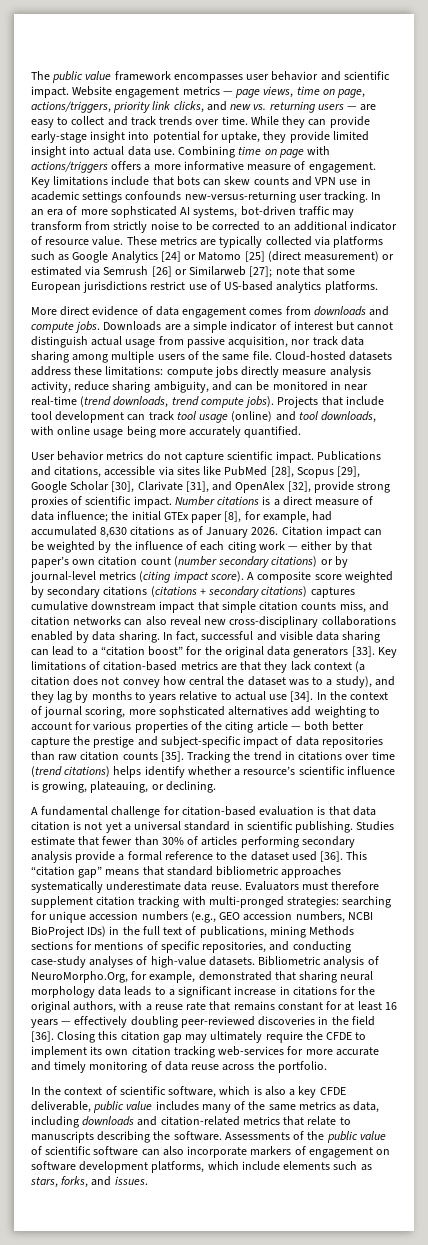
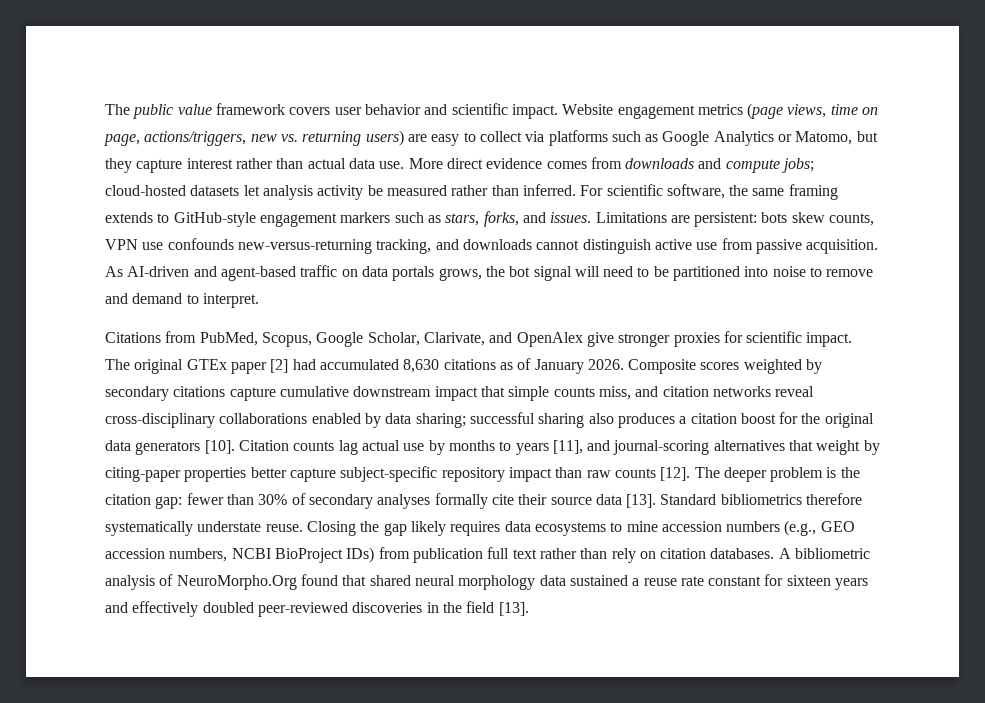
[173,74,243,83] encompasses -> [289,107,331,115] covers
[222,89,261,98] — page -> [747,103,784,119] (page
[113,101,227,113] priority link clicks, and -> (247, 138) none
[317,104,358,110] users — -> [365,130,404,146] users)
[107,116,370,128] [31,131,369,143] [31,146,331,158] [31,161,376,173] [31,176,371,188] [31,191,382,203] [31,206,355,218] [31,221,398,233] [31,236,312,248] and track trends over time. While they can provide early-stage insight into potential for uptake, they provide limited insight into actual data use. Combining time on page with actions/triggers offers a more informative measure of engagement. Key limitations include that bots can skew counts and VPN use in academic settings confounds new-versus-returning user tracking. In an era of more sophsticated AI systems, bot-driven traffic may transform from strictly noise to be corrected to an additional indicator of resource value. These metrics are typically collected -> (522, 136) none
[160,251,395,262] [31,266,356,278] [31,281,378,293] [31,306,247,318] [24] or Matomo [25] (direct measurement) or estimated via Semrush [26] or Similarweb [27]; note that some European jurisdictions restrict use of US-based analytics platforms. // More direct evidence of data engagement -> [778,131,878,145] [105,158,543,173] or Matomo, but they capture interest rather than actual data use. More direct evidence
[75,321,394,333] [31,336,364,348] [31,351,393,363] [31,366,371,378] [31,381,369,393] [31,396,384,408] [31,411,377,423] [31,426,302,438] [31,451,381,463] [31,466,361,478] [31,481,391,493] [31,496,374,508] [31,511,309,523] jobs. Downloads are a simple indicator of interest but cannot distinguish actual usage from passive acquisition, nor track data sharing among multiple users of the same file. Cloud-hosted datasets address these limitations: compute jobs directly measure analysis activity, reduce sharing ambiguity, and can be monitored in near real-time (trend downloads, trend compute jobs). Projects that include tool development can track tool usage (online) and tool downloads, with online usage being more accurately quantified. // User behavior metrics do not capture scientific impact. Publications and citations, accessible via sites like PubMed [28], Scopus [29], Google Scholar [30], Clarivate [31], and OpenAlex [32], provide strong proxies of scientific impact. Number citations is a direct measure of data influence; the initial GTEx paper [8], for example, -> [782,158,815,173] [105,184,838,200] [105,211,875,227] [105,238,879,254] [105,265,874,281] [105,293,259,308] [105,331,853,347] [105,359,289,374] jobs; cloud-hosted datasets let analysis activity be measured rather than inferred. For scientific software, the same framing extends to GitHub-style engagement markers such as stars, forks, and issues. Limitations are persistent: bots skew counts, VPN use confounds new-versus-returning tracking, and downloads cannot distinguish active use from passive acquisition. As AI-driven and agent-based traffic on data portals grows, the bot signal will need to be partitioned into noise to remove and demand to interpret. // Citations from PubMed, Scopus, Google Scholar, Clarivate, and OpenAlex give stronger proxies for scientific impact. The original GTEx paper [2]
[281,526,383,538] [31,541,372,553] [31,556,348,568] [30,571,393,583] [31,586,355,598] Citation impact can be weighted by the influence of each citing work — either by that paper’s own citation count (number secondary citations) or by journal-level metrics (citing impact score). A composite score weighted by secondary citations (citations + secondary citations) captures -> [628,359,823,374] [105,386,276,401] Composite scores weighted by secondary citations capture
[259,601,299,611] citation -> (550, 393) none
[124,616,227,626] can also reveal new -> [775,386,815,397] reveal
[118,631,381,643] [31,646,184,656] sharing. In fact, successful and visible data sharing can lead to a “citation boost” -> [415,412,776,428] sharing; successful sharing also produces a citation boost
[351,646,397,658] [31,661,366,673] [31,676,395,688] [31,691,389,703] [31,706,380,718] [31,721,365,733] [31,736,383,748] [31,751,395,763] [31,766,395,778] [31,781,216,793] [31,806,376,818] [31,821,395,833] [31,836,355,848] [31,851,368,863] [31,866,342,878] [31,881,380,893] [31,896,392,908] [31,911,87,923] [33]. Key limitations of citation-based metrics are that they lack context (a citation does not convey how central the dataset was to a study), and they lag by months to years relative to actual use [34]. In the context of journal scoring, more sophsticated alternatives add weighting to account for various properties of the citing article — both better capture the prestige and subject-specific impact of data repositories than raw citation counts [35]. Tracking the trend in citations over time (trend citations) helps identify whether a resource’s scientific influence is growing, plateauing, or declining. // A fundamental challenge for citation-based evaluation is that data citation is not yet a universal standard in scientific publishing. Studies estimate that fewer than 30% of articles performing secondary analysis provide a formal reference to the dataset used [36]. This “citation gap” means that standard bibliometric approaches systematically underestimate data reuse. Evaluators must therefore supplement citation tracking with multi-pronged strategies: searching for unique -> [204,440,880,455] [105,466,860,482] [105,493,863,509] [105,521,658,536] [10]. Citation counts lag actual use by months to years [11], and journal-scoring alternatives that weight by citing-paper properties better capture subject-specific repository impact than raw counts [12]. The deeper problem is the citation gap: fewer than 30% of secondary analyses formally cite their source data [13]. Standard bibliometrics therefore systematically understate reuse. Closing the gap likely requires data ecosystems to mine
[109,926,355,938] [31,941,351,953] [31,956,379,968] [31,971,374,983] [31,986,376,998] [31,1001,397,1013] [31,1016,178,1028] in the full text of publications, mining Methods sections for mentions of specific repositories, and conducting case-study analyses of high-value datasets. Bibliometric analysis of NeuroMorpho.Org, for example, demonstrated that sharing neural morphology data leads to a significant increase in citations for the original authors, with a reuse rate that remains constant for at least 16 years — effectively doubling -> [378,547,871,563] [105,574,869,590] [105,601,254,617] from publication full text rather than rely on citation databases. A bibliometric analysis of NeuroMorpho.Org found that shared neural morphology data sustained a reuse rate constant for sixteen years and effectively doubled
[31,1031,367,1043] [31,1046,379,1058] [31,1061,327,1073] [31,1086,346,1098] [31,1101,380,1113] [31,1116,351,1128] [31,1131,386,1143] [31,1146,391,1158] [31,1161,372,1173] [30,1176,148,1188] [36]. Closing this citation gap may ultimately require the CFDE to implement its own citation tracking web-services for more accurate and timely monitoring of data reuse across the portfolio. // In the context of scientific software, which is also a key CFDE deliverable, public value includes many of the same metrics as data, including downloads and citation-related metrics that relate to manuscripts describing the software. Assessments of the public value of scientific software can also incorporate markers of engagement on software development platforms, which include elements such as stars, forks, and issues. -> [498,602,529,616] [13].

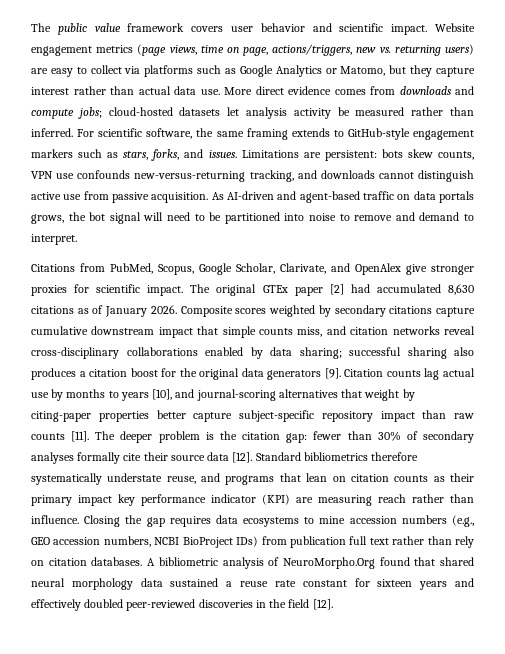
[204,440,235,454] [10]. -> [324,368,341,379] [9].
[552,440,583,454] [11], -> [152,389,173,400] [10],
[660,467,691,481] [12]. -> [71,431,90,442] [11].
[626,494,657,508] [13]. -> [232,452,253,463] [12].
[265,524,303,532] reuse. -> [166,473,475,485] [31,494,474,506] [31,515,79,524] reuse, and programs that lean on citation counts as their primary impact key performance indicator (KPI) are measuring reach rather than influence.
[410,521,446,536] likely -> (165, 522) none
[498,602,529,616] [13]. -> [312,599,333,610] [12].

